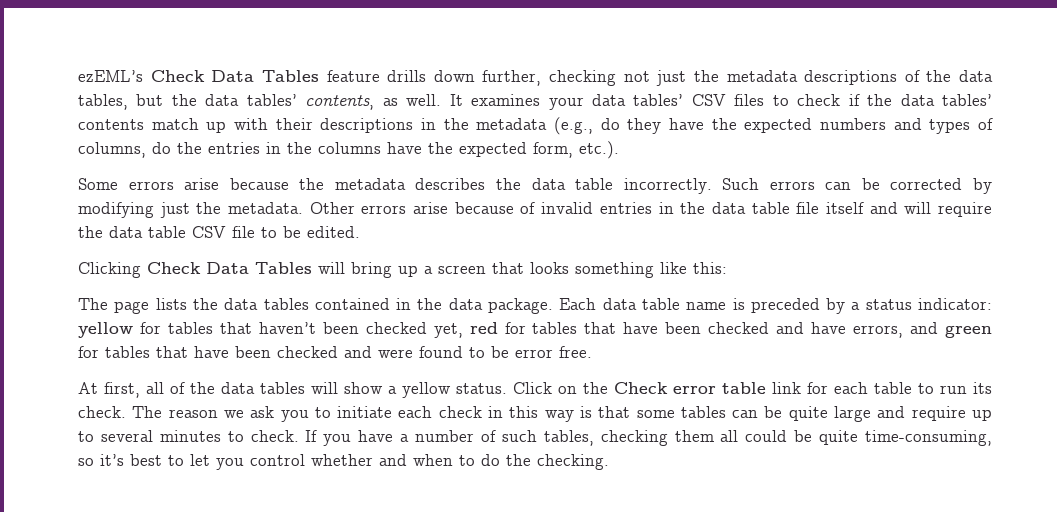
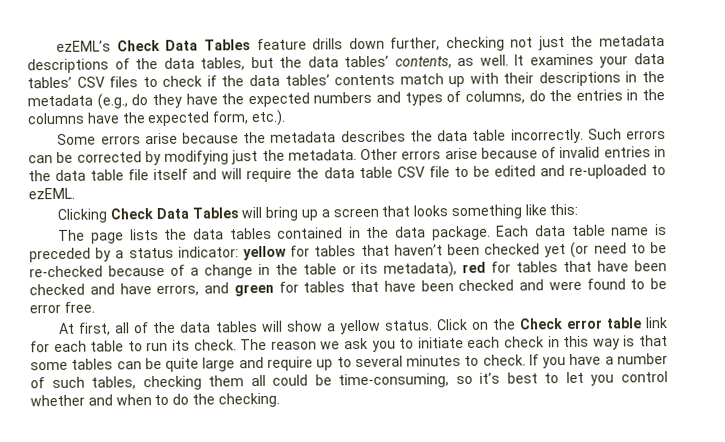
[307,226,360,238] edited. -> [493,164,666,179] [28,187,75,200] edited and re-uploaded to ezEML.
[433,323,463,338] yet, -> [544,241,667,258] [29,261,458,279] yet (or need to be re-checked because of a change in the table or its metadata),
[819,430,859,445] quite -> (332, 380) none

